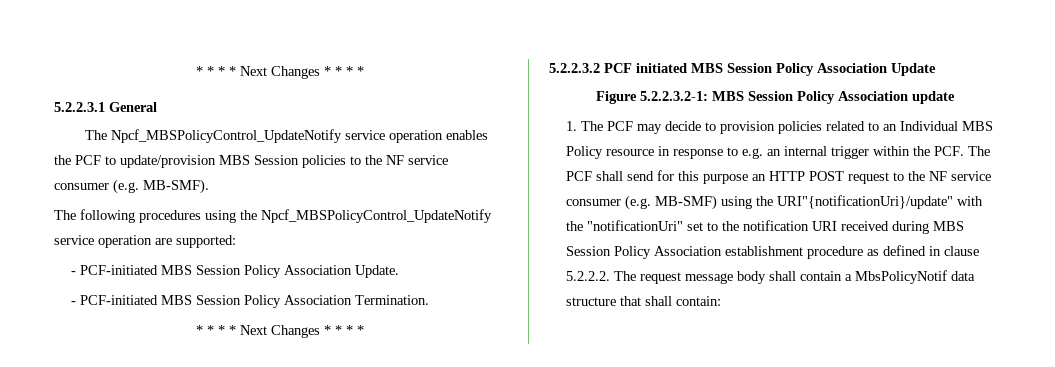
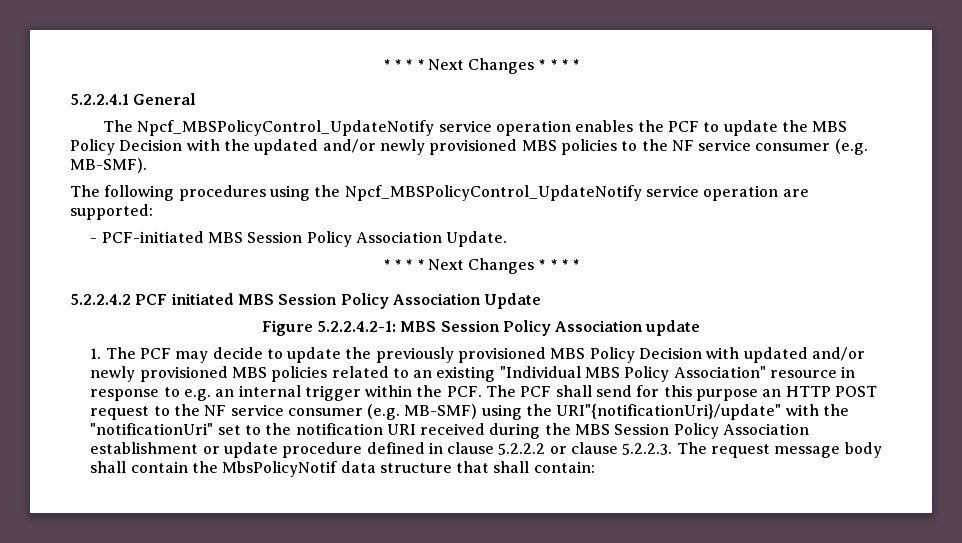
[54,102,105,112] 5.2.2.3.1 -> [70,94,129,105] 5.2.2.4.1
[120,155,299,168] update/provision MBS Session -> [723,120,848,136] [70,139,557,155] update the MBS Policy Decision with the updated and/or newly provisioned MBS
[71,295,430,308] // - PCF-initiated MBS Session Policy Association Termination. -> (508, 239) none
[549,63,600,73] 5.2.2.3.2 -> [70,294,131,305] 5.2.2.4.2
[640,91,708,101] 5.2.2.3.2-1: -> [316,321,396,332] 5.2.2.4.2-1:
[720,121,776,134] provision -> [287,347,866,363] [90,366,267,382] update the previously provisioned MBS Policy Decision with updated and/or newly provisioned MBS
[900,121,994,131] [566,146,604,159] Individual MBS Policy -> [436,366,766,382] existing "Individual MBS Policy Association"
(930, 227) none -> [544,423,571,435] the
[807,245,980,259] [566,271,611,281] procedure as defined in clause 5.2.2.2. -> [202,442,673,458] or update procedure defined in clause 5.2.2.2 or clause 5.2.2.3.
[845,274,853,281] a -> [191,461,218,473] the

